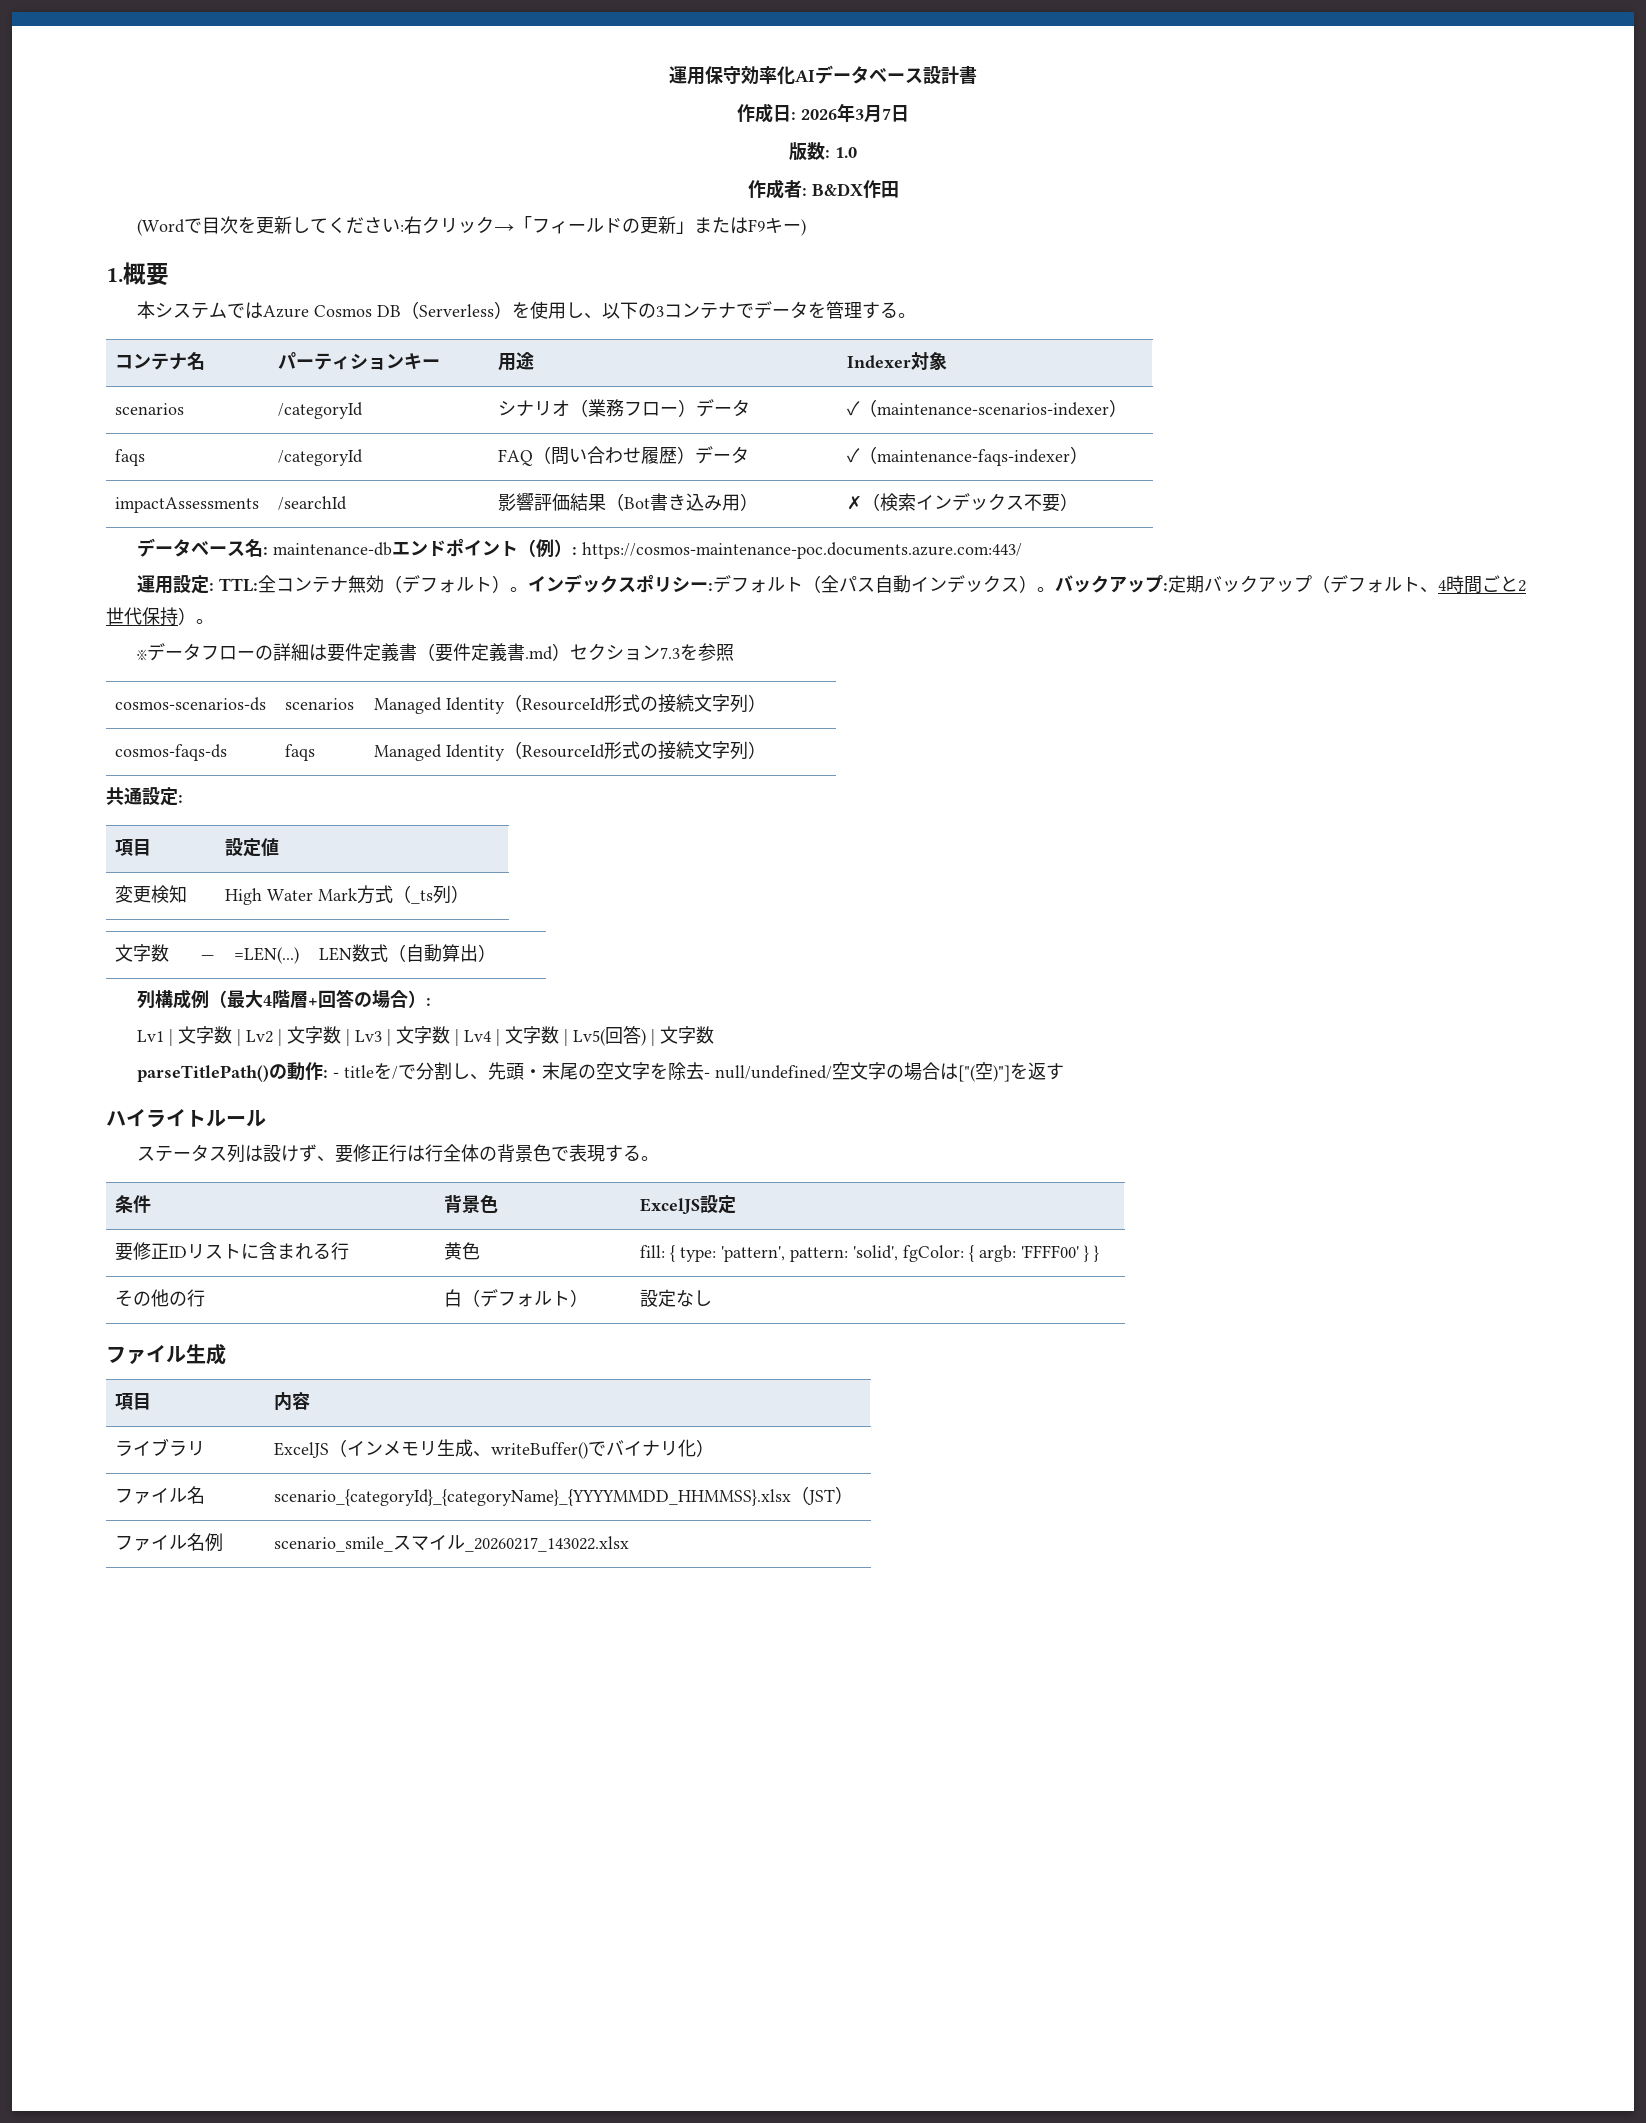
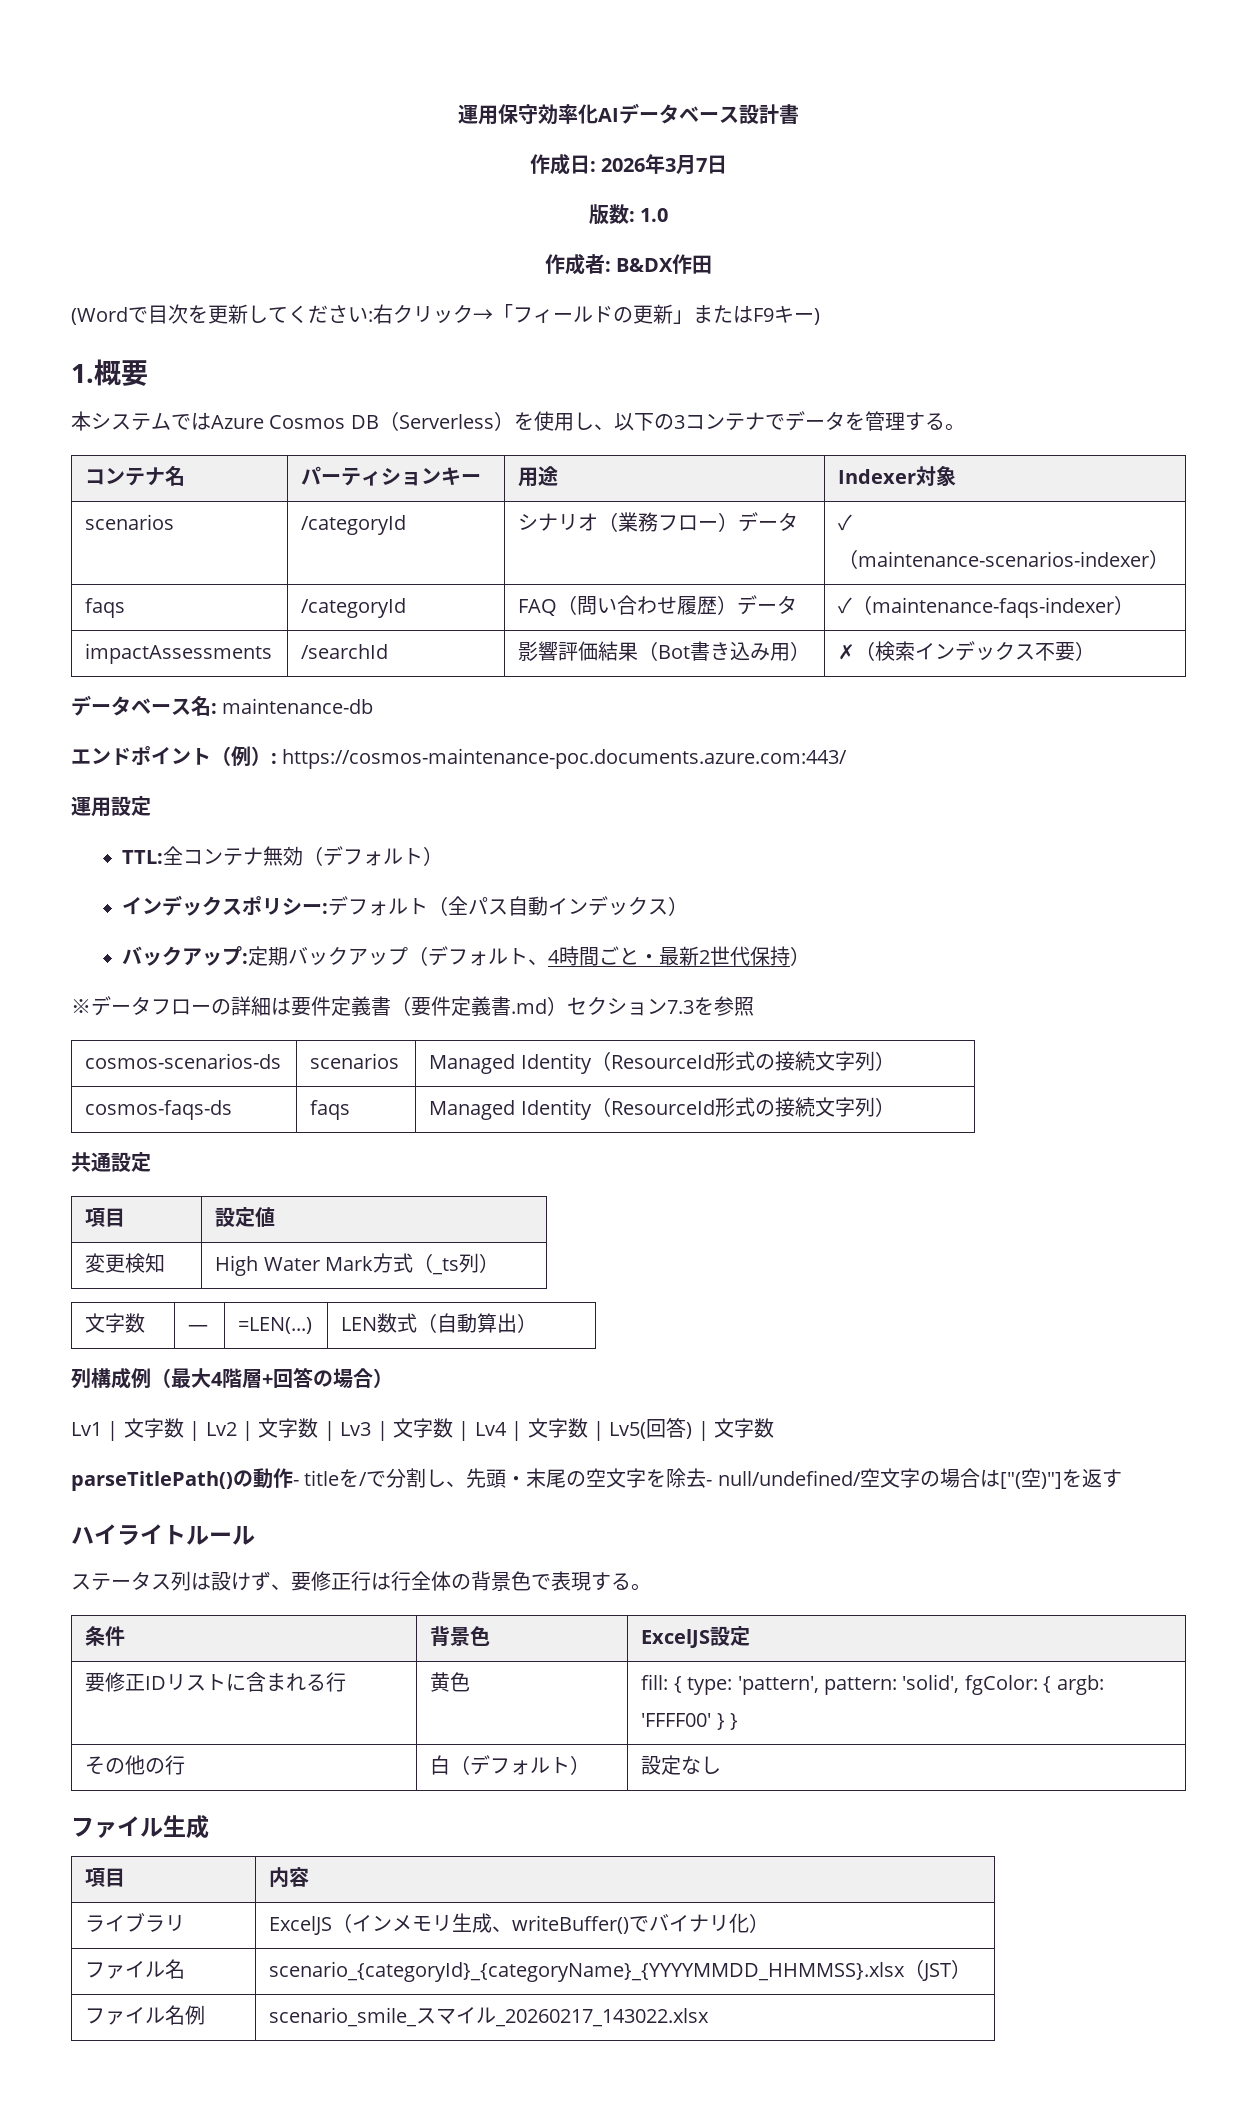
(392, 549) none -> (374, 706) //
[208,583,214,591] : -> (151, 806) //
[509,587,528,592] 。 -> (443, 856) //
[1036,587,1055,592] 。 -> (688, 906) //
(1518, 584) none -> [638,946,699,966] ・最新
[196,619,214,624] 。 -> (810, 956) none
[178,795,183,803] : -> (151, 1162) none
[425,998,431,1006] : -> (393, 1378) none
[322,1070,328,1078] : -> (293, 1478) none

